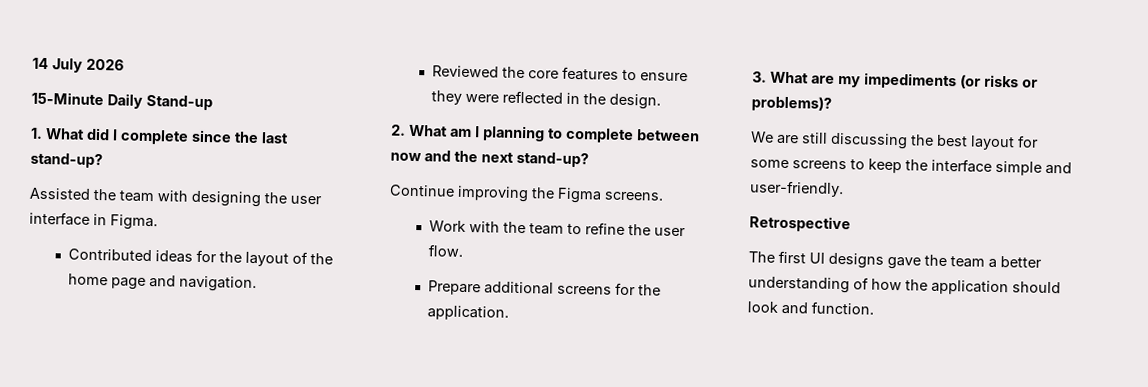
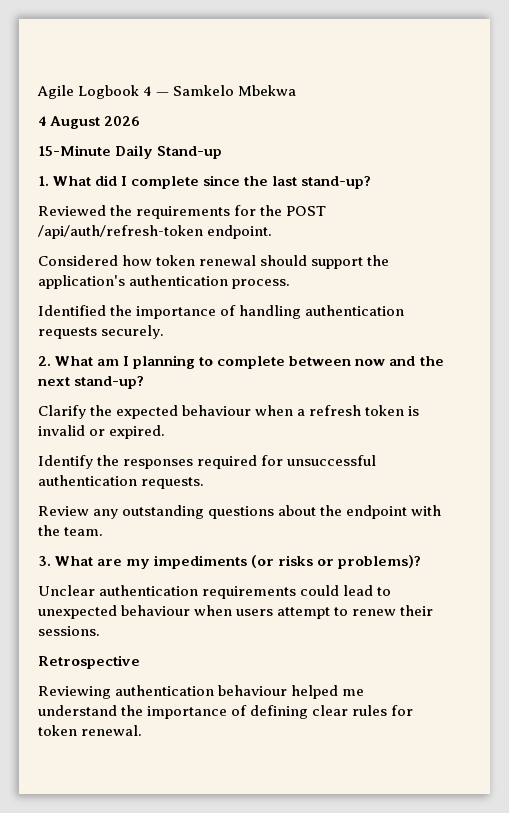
[32,57,83,73] 14 July -> [37,85,297,99] [38,116,101,129] Agile Logbook 4 — Samkelo Mbekwa // 4 August
[29,187,322,208] [29,211,158,231] [67,248,333,267] [67,273,257,293] [431,65,688,82] [430,90,661,110] Assisted the team with designing the user interface in Figma. // Contributed ideas for the layout of the home page and navigation. // Reviewed the core features to ensure they were reflected in the design. -> [38,205,327,219] [38,225,273,239] [38,255,390,269] [38,275,291,289] [38,305,405,319] [38,325,165,339] Reviewed the requirements for the POST /api/auth/refresh-token endpoint. // Considered how token renewal should support the application's authentication process. // Identified the importance of handling authentication requests securely.
[389,184,664,204] [428,220,686,237] [427,244,464,257] [427,280,661,296] [426,305,509,321] Continue improving the Figma screens. // Work with the team to refine the user flow. // Prepare additional screens for the application. -> [38,405,420,419] [38,425,166,439] [38,455,377,469] [38,475,205,489] [38,505,442,519] [38,525,104,536] Clarify the expected behaviour when a refresh token is invalid or expired. // Identify the responses required for unsuccessful authentication requests. // Review any outstanding questions about the endpoint with the team.
[750,131,1039,151] [750,158,1072,176] [749,180,844,198] [749,215,851,233] [748,250,1042,270] [748,276,1061,296] [747,301,874,315] We are still discussing the best layout for some screens to keep the interface simple and user-friendly. // Retrospective // The first UI designs gave the team a better understanding of how the application should look and function. -> [38,585,392,599] [38,605,434,619] [38,626,100,636] [38,655,140,669] [38,685,365,699] [38,705,414,719] [38,725,143,736] Unclear authentication requirements could lead to unexpected behaviour when users attempt to renew their sessions. // Retrospective // Reviewing authentication behaviour helped me understand the importance of defining clear rules for token renewal.

